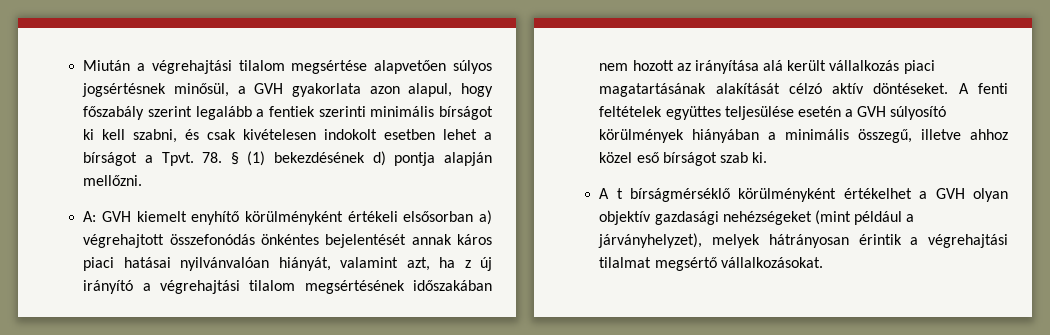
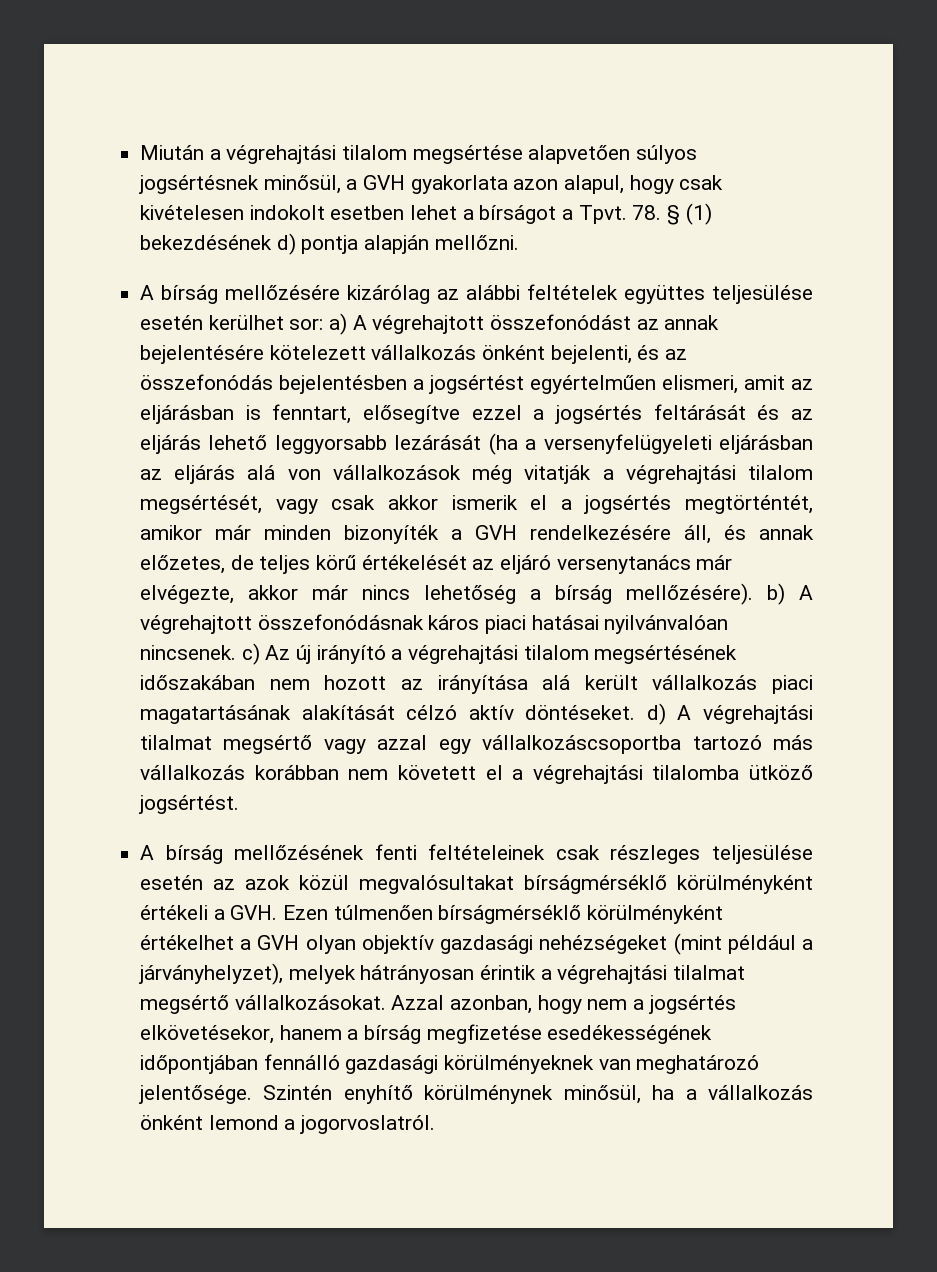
[83,106,493,120] [83,129,200,143] főszabály szerint legalább a fentiek szerinti minimális bírságot ki kell szabni, és -> (674, 184) none
[83,210,492,225] [83,234,493,248] [83,257,471,271] A: GVH kiemelt enyhítő körülményként értékeli elsősorban a) végrehajtott összefonódás önkéntes bejelentését annak káros piaci hatásai nyilvánvalóan hiányát, valamint azt, ha z -> [140,284,813,304] [140,313,720,335] [140,345,688,364] [140,374,814,394] [140,404,813,424] [140,433,813,455] [140,465,813,484] [140,495,813,514] [140,525,814,544] [140,555,733,574] [140,583,813,605] [140,614,729,634] [140,643,291,665] A bírság mellőzésére kizárólag az alábbi feltételek együttes teljesülése esetén kerülhet sor: a) A végrehajtott összefonódást az annak bejelentésére kötelezett vállalkozás önként bejelenti, és az összefonódás bejelentésben a jogsértést egyértelműen elismeri, amit az eljárásban is fenntart, elősegítve ezzel a jogsértés feltárását és az eljárás lehető leggyorsabb lezárását (ha a versenyfelügyeleti eljárásban az eljárás alá von vállalkozások még vitatják a végrehajtási tilalom megsértését, vagy csak akkor ismerik el a jogsértés megtörténtét, amikor már minden bizonyíték a GVH rendelkezésére áll, és annak előzetes, de teljes körű értékelését az eljáró versenytanács már elvégezte, akkor már nincs lehetőség a bírság mellőzésére). b) A végrehajtott összefonódásnak káros piaci hatásai nyilvánvalóan nincsenek. c) Az
[958,83,1008,94] [599,106,947,120] [599,129,1008,143] [599,152,768,166] [599,188,623,199] A fenti feltételek együttes teljesülése esetén a GVH súlyosító körülmények hiányában a minimális összegű, illetve ahhoz közel eső bírságot szab ki. // A t -> [646,703,813,725] [140,735,813,754] [140,765,813,784] [139,795,240,814] [140,844,813,864] [140,875,813,894] [140,905,433,920] d) A végrehajtási tilalmat megsértő vagy azzal egy vállalkozáscsoportba tartozó más vállalkozás korábban nem követett el a végrehajtási tilalomba ütköző jogsértést. // A bírság mellőzésének fenti feltételeinek csak részleges teljesülése esetén az azok közül megvalósultakat bírságmérséklő körülményként értékeli a GVH. Ezen túlmenően
(823, 262) none -> [391,995,736,1014] [140,1024,713,1044] [140,1054,760,1074] [139,1085,813,1104] [140,1115,436,1134] Azzal azonban, hogy nem a jogsértés elkövetésekor, hanem a bírság megfizetése esedékességének időpontjában fennálló gazdasági körülményeknek van meghatározó jelentősége. Szintén enyhítő körülménynek minősül, ha a vállalkozás önként lemond a jogorvoslatról.

